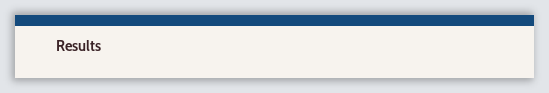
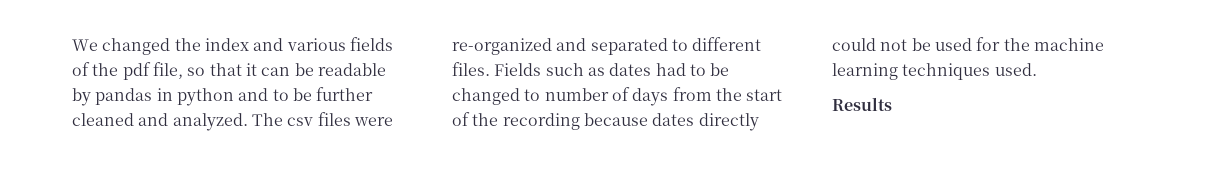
(56, 45) none -> [72,37,393,55] [72,62,386,80] [72,87,374,106] [72,112,393,131] [452,37,762,55] [452,62,730,76] [452,87,783,106] [452,112,759,131] [832,37,1104,51] [832,63,1037,80] We changed the index and various fields of the pdf file, so that it can be readable by pandas in python and to be further cleaned and analyzed. The csv files were re-organized and separated to different files. Fields such as dates had to be changed to number of days from the start of the recording because dates directly could not be used for the machine learning techniques used. //

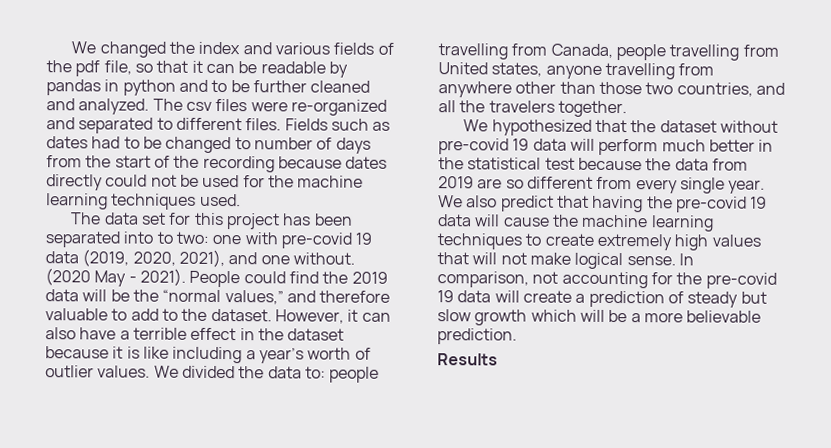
(1037, 69) none -> [70,212,353,230] [45,231,373,249] [45,249,355,268] [45,268,388,288] [45,289,391,305] [45,308,391,324] [45,327,345,341] [45,346,371,364] [45,365,380,383] [438,43,779,61] [438,62,715,80] [438,81,785,98] [438,100,627,118] [463,119,779,136] [438,138,774,156] [438,157,748,171] [438,176,766,194] [438,195,768,213] [437,214,714,232] [437,233,761,251] [437,252,694,270] [437,271,777,289] [437,290,767,308] [437,309,762,326] [437,328,517,345] // The data set for this project has been separated into to two: one with pre-covid 19 data (2019, 2020, 2021), and one without. (2020 May - 2021). People could find the 2019 data will be the “normal values,” and therefore valuable to add to the dataset. However, it can also have a terrible effect in the dataset because it is like including a year’s worth of outlier values. We divided the data to: people travelling from Canada, people travelling from United states, anyone travelling from anywhere other than those two countries, and all the travelers together. // We hypothesized that the dataset without pre-covid 19 data will perform much better in the statistical test because the data from 2019 are so different from every single year. We also predict that having the pre-covid 19 data will cause the machine learning techniques to create extremely high values that will not make logical sense. In comparison, not accounting for the pre-covid 19 data will create a prediction of steady but slow growth which will be a more believable prediction.

